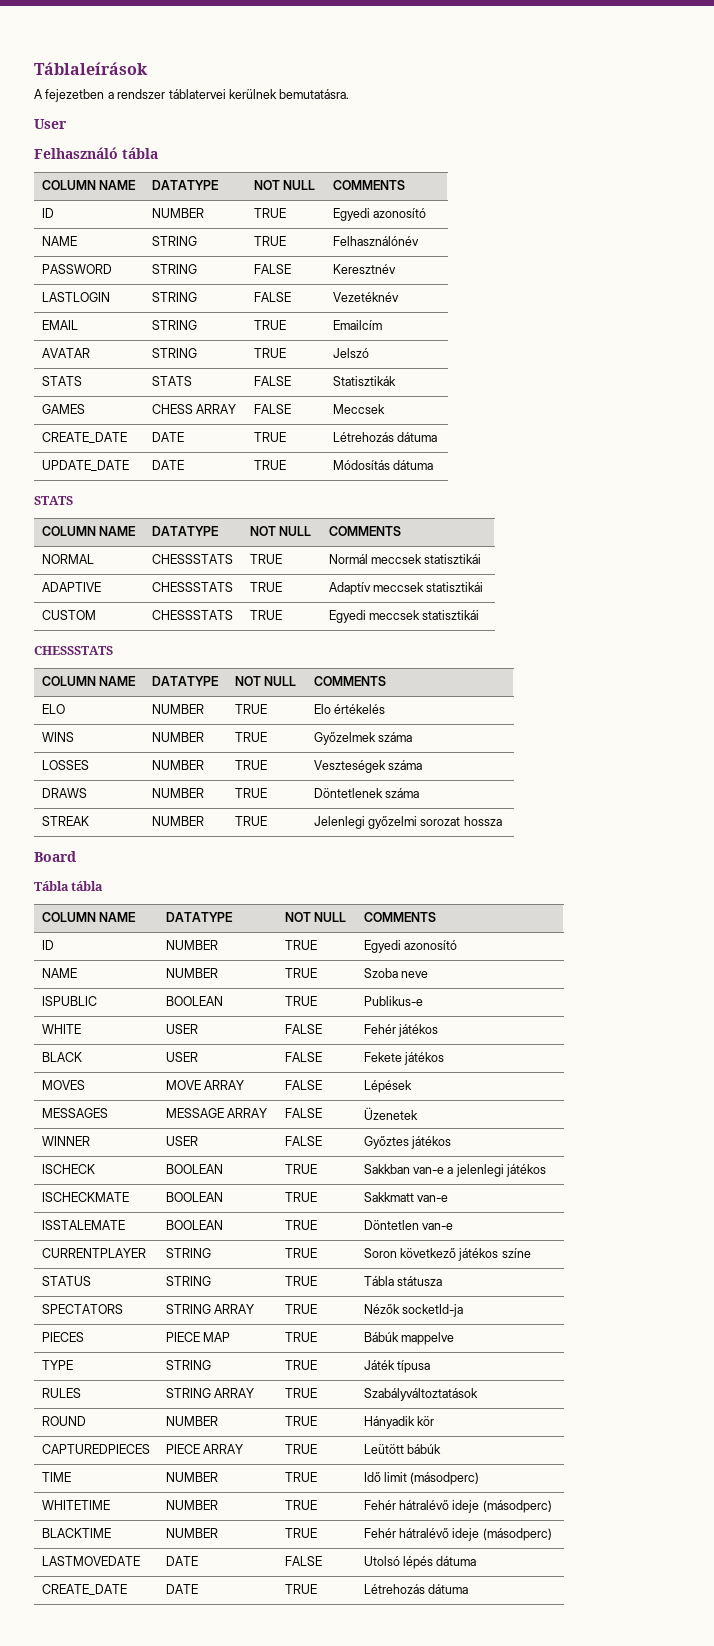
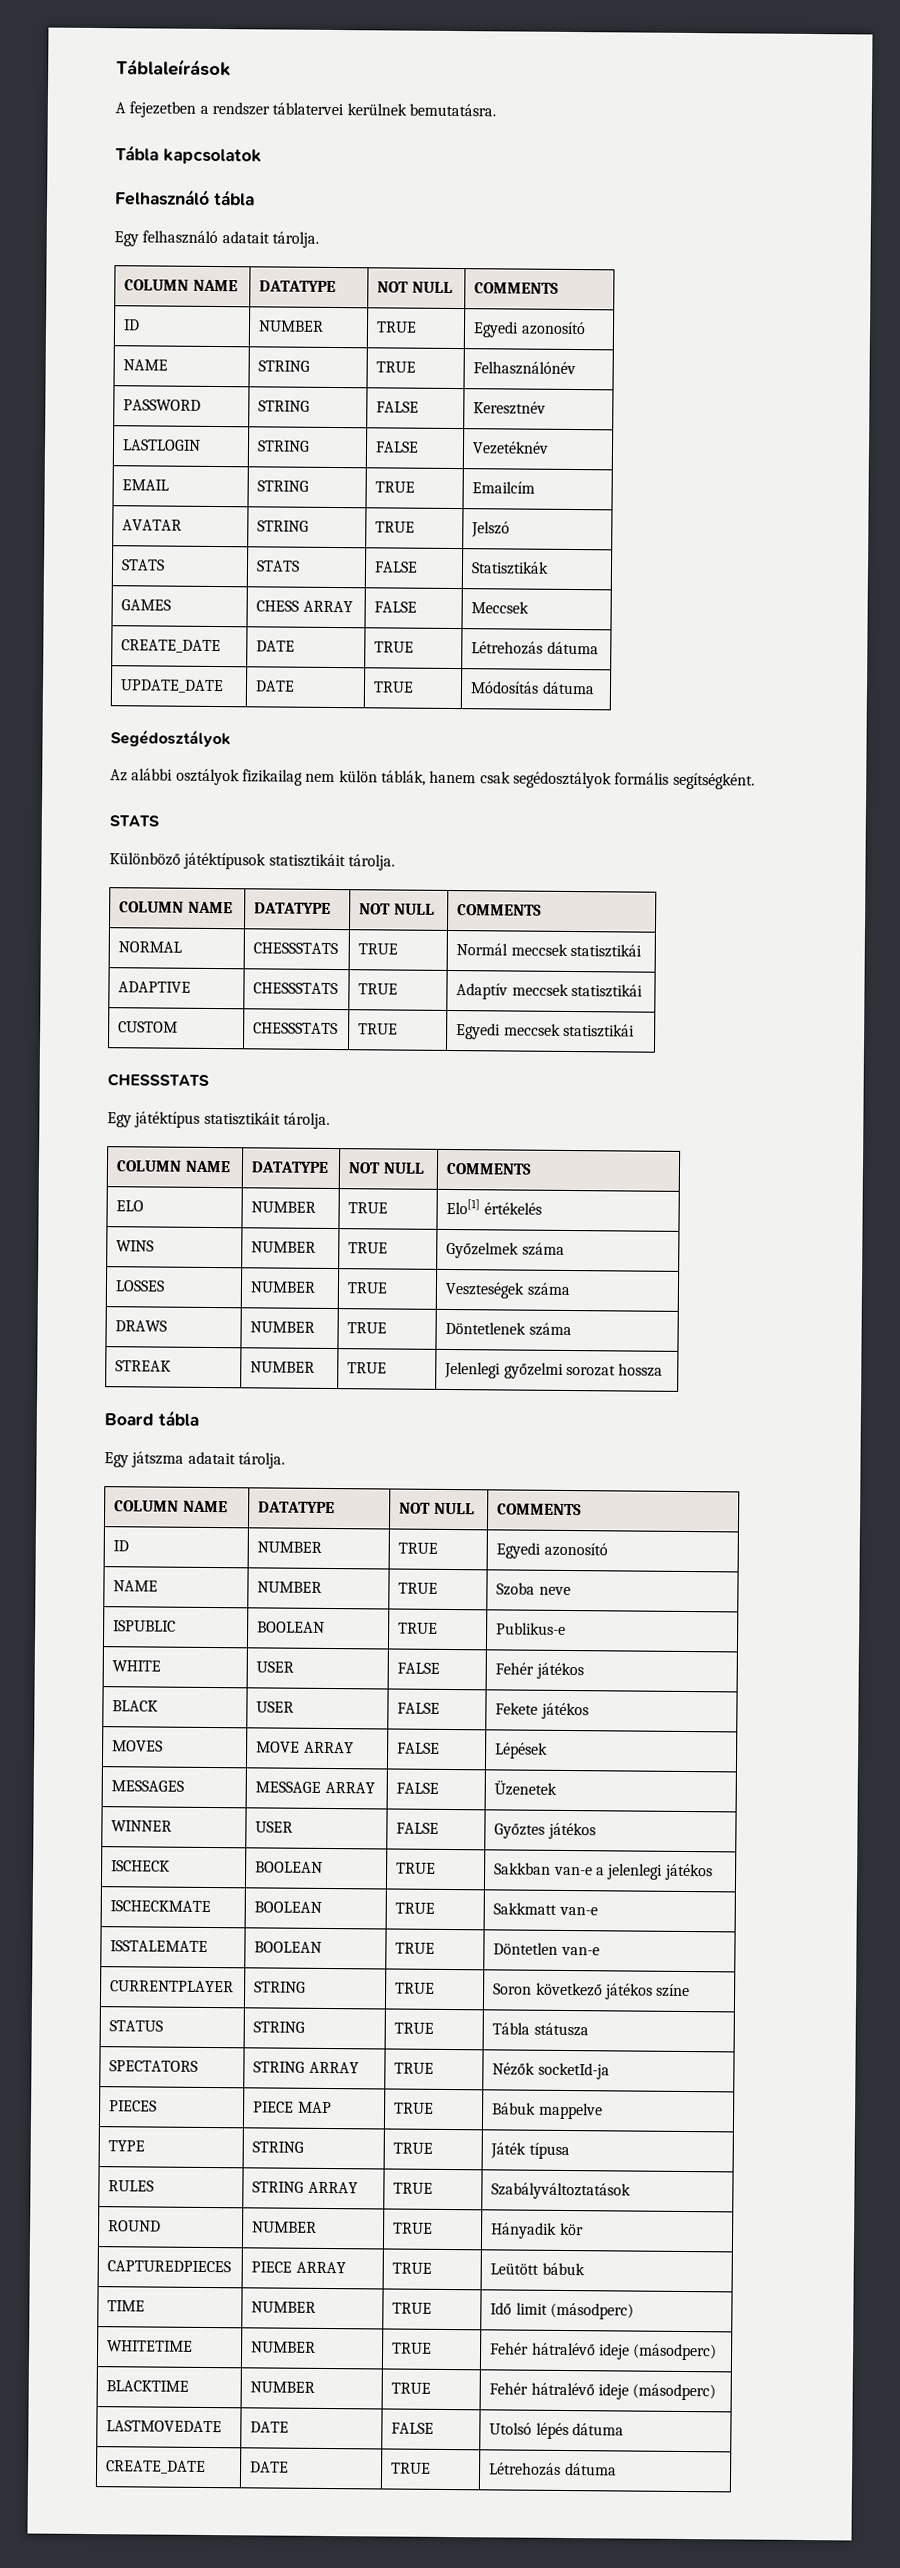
[34,119,67,129] User -> [115,145,262,165] Tábla kapcsolatok
(158, 153) none -> [114,230,319,248] // Egy felhasználó adatait tárolja.
[34,496,73,505] STATS -> [110,729,231,748] [110,768,755,790] [109,815,159,827] [109,852,395,871] Segédosztályok // Az alábbi osztályok fizikailag nem külön táblák, hanem csak segédosztályok formális segítségként. // STATS // Különböző játéktípusok statisztikáit tárolja.
(113, 650) none -> [107,1111,330,1129] // Egy játéktípus statisztikáit tárolja.
[313,704,331,714] Elo -> [446,1198,481,1215] Elo[1]
[34,881,104,891] // Tábla tábla -> [158,1410,199,1426] [104,1451,285,1469] tábla // Egy játszma adatait tárolja.
[363,1332,399,1342] Bábúk -> [492,2102,537,2115] Bábuk
[407,1444,442,1454] bábúk -> [541,2262,585,2276] bábuk

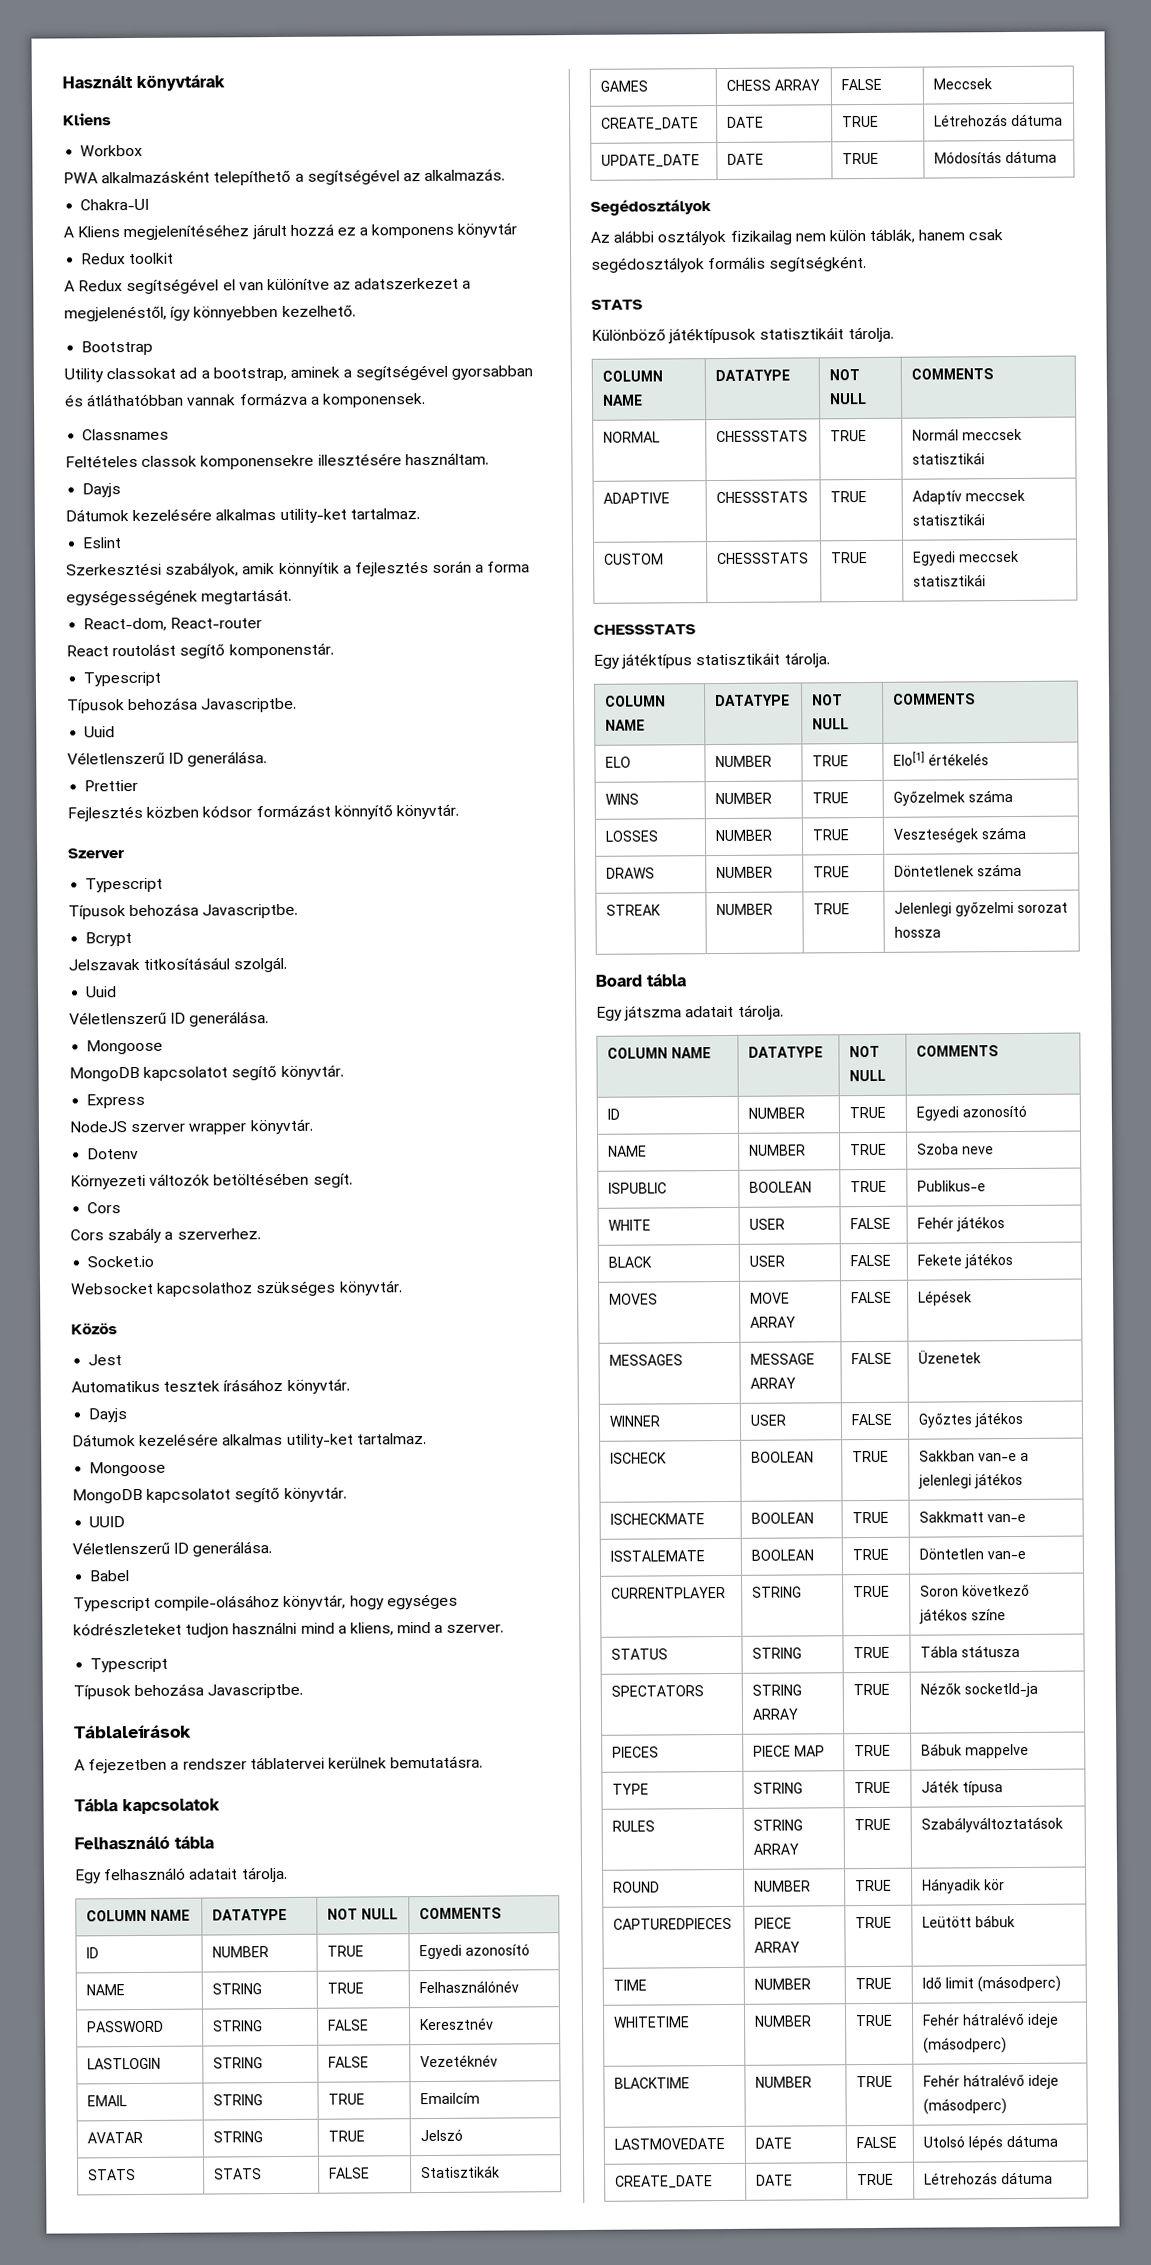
(116, 68) none -> [62,74,225,91] [63,113,112,126] [80,144,144,157] [63,168,506,186] [80,198,150,211] [63,222,518,241] [81,252,175,265] [64,277,472,295] [64,304,356,322] [81,340,154,356] [64,364,534,383] [64,392,426,408] [82,428,170,441] [65,452,489,470] [82,483,122,498] [65,508,420,523] [82,537,123,549] [66,560,531,578] [66,588,293,606] [83,617,263,632] [66,642,334,659] [83,671,162,687] [67,697,298,714] [84,726,116,738] [67,751,268,767] [84,779,139,792] [67,803,459,822] [68,848,125,859] [85,877,164,893] [68,903,299,920] [85,932,133,947] [68,956,288,973] [85,986,118,998] [69,1011,270,1027] [86,1039,164,1055] [69,1064,344,1082] [86,1093,146,1109] [69,1118,314,1135] [87,1147,140,1160] [70,1172,353,1190] [87,1202,122,1214] [70,1227,261,1244] [87,1255,155,1268] [71,1280,403,1297] [71,1323,118,1335] [88,1354,123,1366] [71,1378,350,1394] [88,1408,128,1423] [72,1433,427,1448] [89,1461,167,1477] [72,1486,347,1504] [89,1516,126,1528] [72,1541,273,1557] [89,1570,131,1582] [73,1593,458,1612] [73,1621,505,1638] [90,1657,169,1673] [73,1683,304,1700] Használt könyvtárak // Kliens // Workbox // PWA alkalmazásként telepíthető a segítségével az alkalmazás. // Chakra-UI // A Kliens megjelenítéséhez járult hozzá ez a komponens könyvtár // Redux toolkit // A Redux segítségével el van különítve az adatszerkezet a megjelenéstől, így könnyebben kezelhető. // Bootstrap // Utility classokat ad a bootstrap, aminek a segítségével gyorsabban és átláthatóbban vannak formázva a komponensek. // Classnames // Feltételes classok komponensekre illesztésére használtam. // Dayjs // Dátumok kezelésére alkalmas utility-ket tartalmaz. // Eslint // Szerkesztési szabályok, amik könnyítik a fejlesztés során a forma egységességének megtartását. // React-dom, React-router // React routolást segítő komponenstár. // Typescript // Típusok behozása Javascriptbe. // Uuid // Véletlenszerű ID generálása. // Prettier // Fejlesztés közben kódsor formázást könnyítő könyvtár. // Szerver // Typescript // Típusok behozása Javascriptbe. // Bcrypt // Jelszavak titkosításául szolgál. // Uuid // Véletlenszerű ID generálása. // Mongoose // MongoDB kapcsolatot segítő könyvtár. // Express // NodeJS szerver wrapper könyvtár. // Dotenv // Környezeti változók betöltésében segít. // Cors // Cors szabály a szerverhez. // Socket.io // Websocket kapcsolathoz szükséges könyvtár. // Közös // Jest // Automatikus tesztek írásához könyvtár. // Dayjs // Dátumok kezelésére alkalmas utility-ket tartalmaz. // Mongoose // MongoDB kapcsolatot segítő könyvtár. // UUID // Véletlenszerű ID generálása. // Babel // Typescript compile-olásához könyvtár, hogy egységes kódrészleteket tudjon használni mind a kliens, mind a szerver. // Typescript // Típusok behozása Javascriptbe. //

